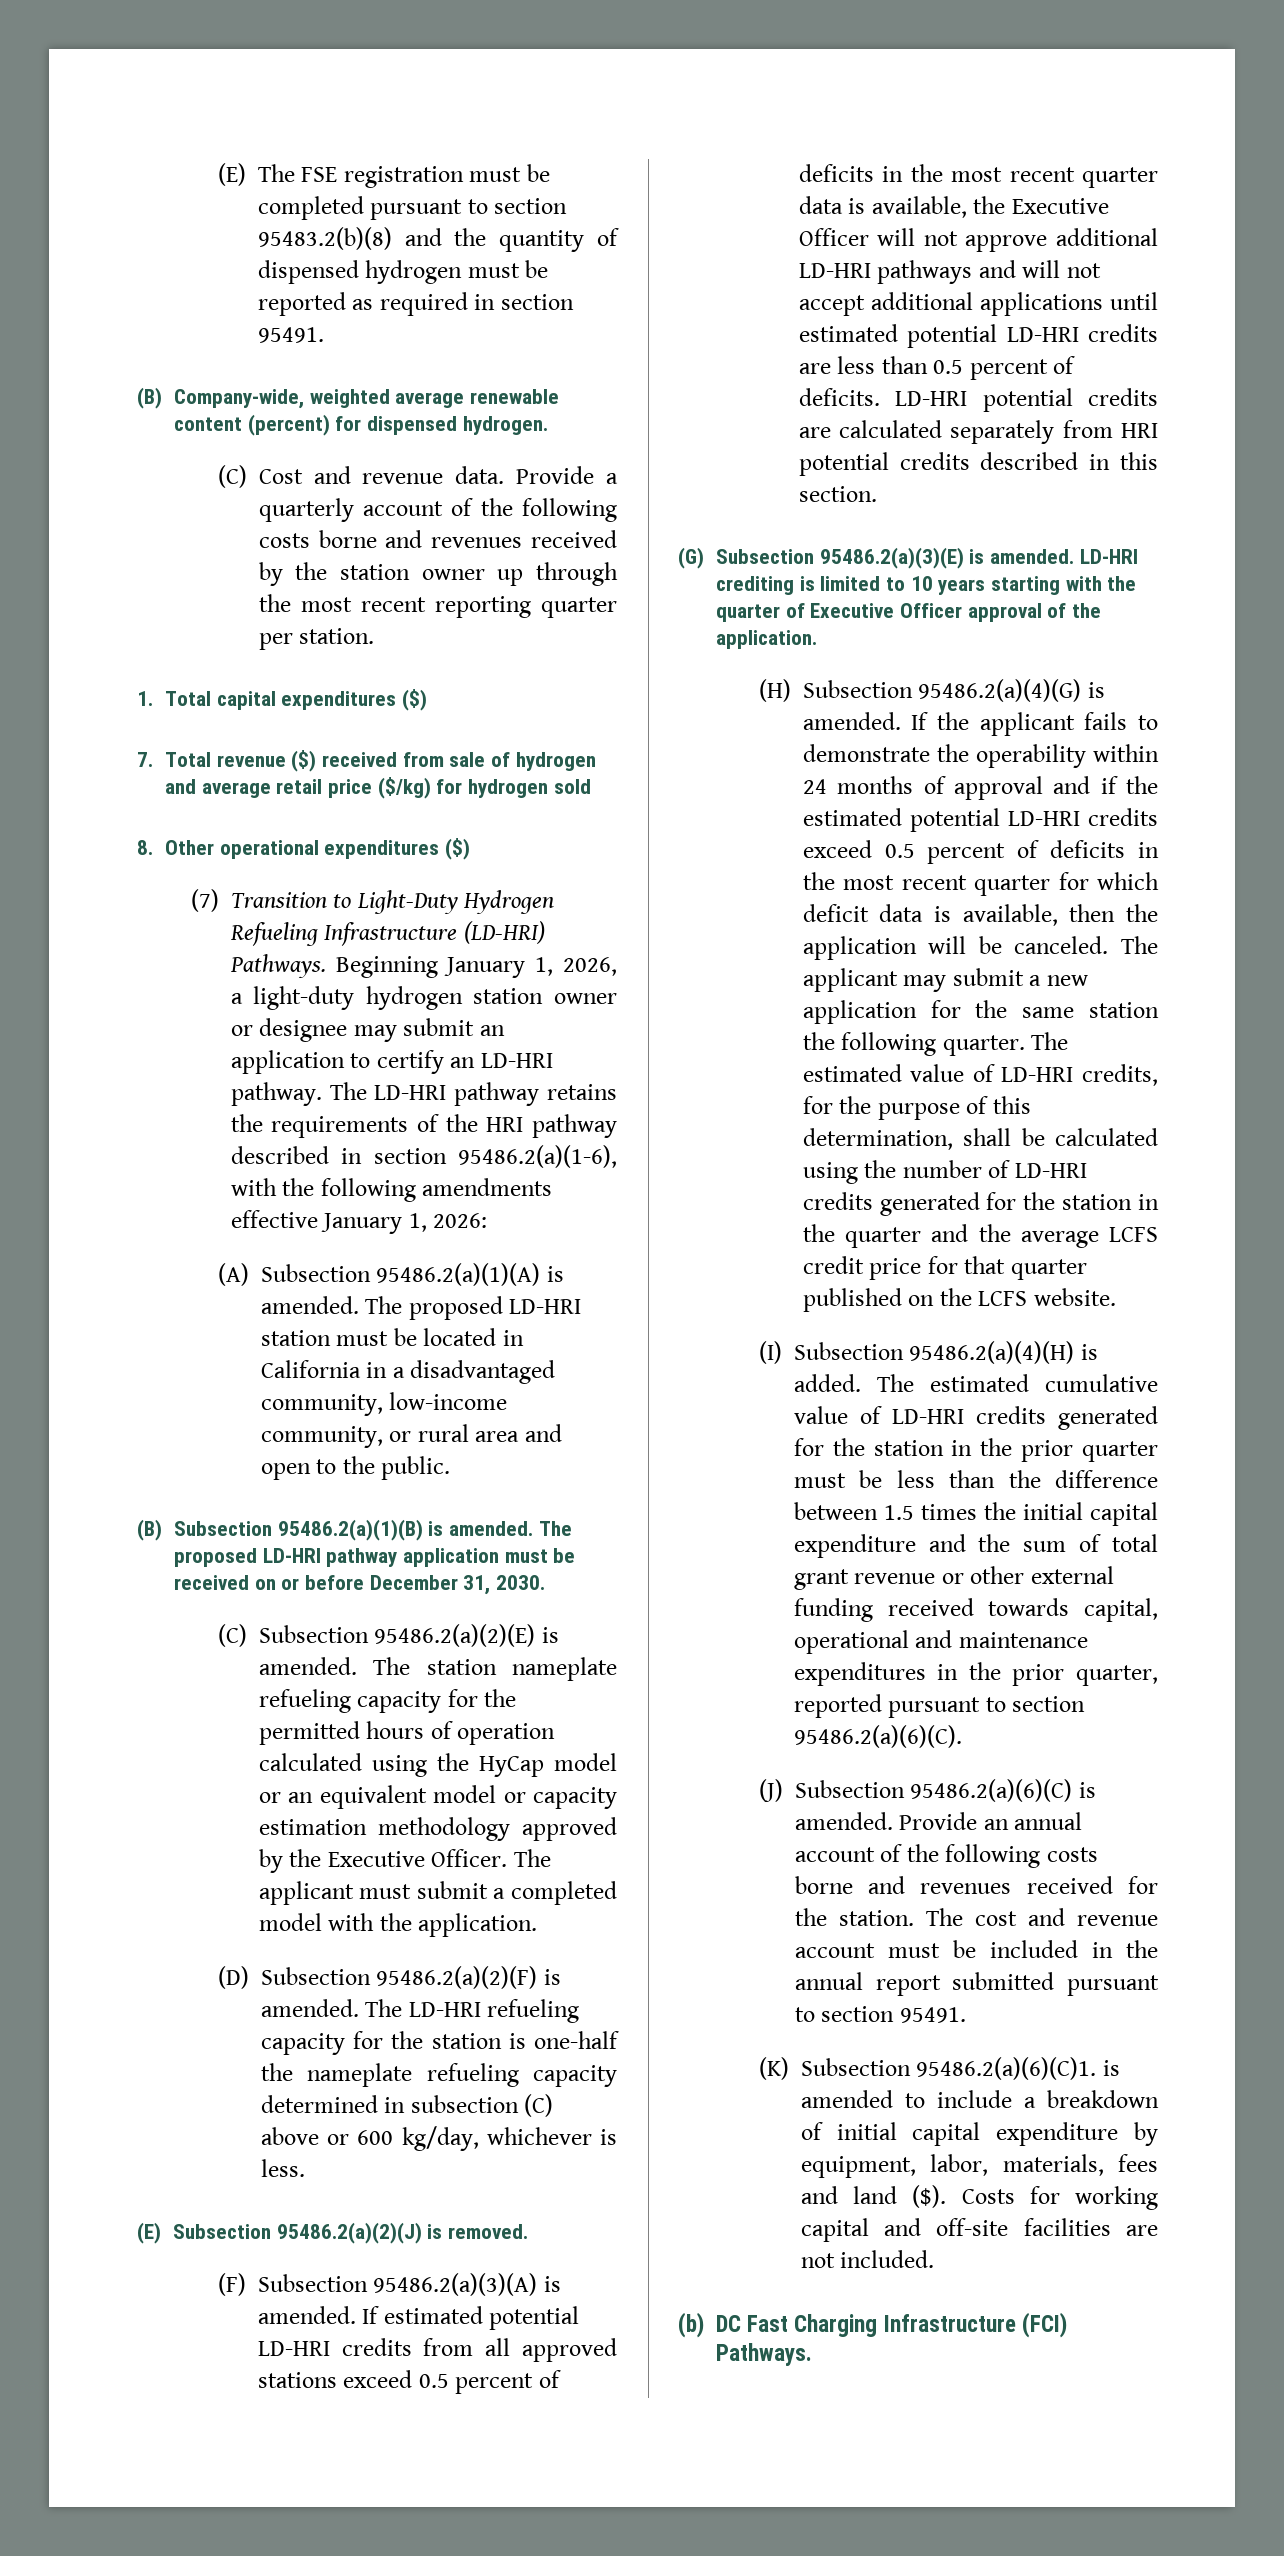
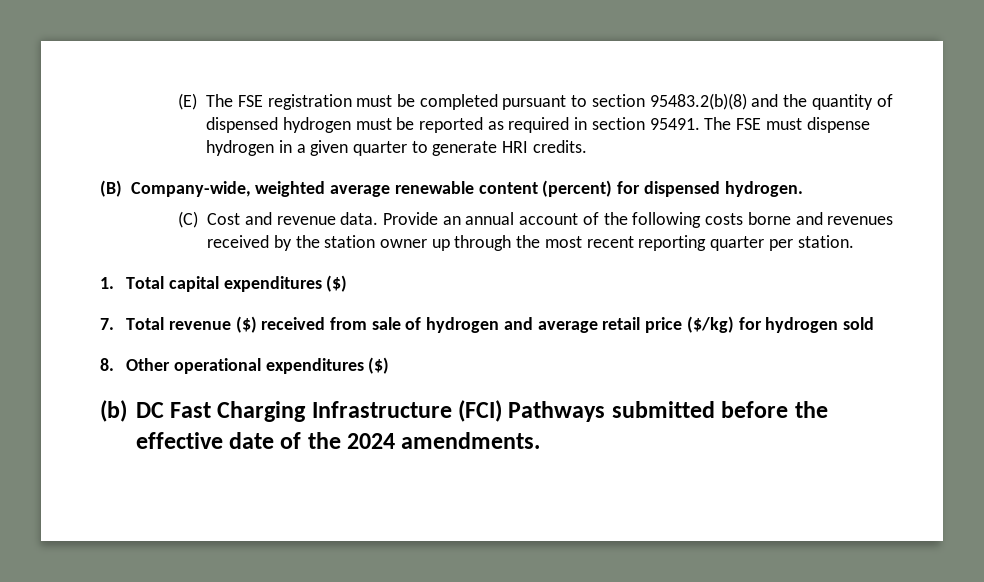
(324, 335) none -> [704,117,870,133] [206,140,587,156] The FSE must dispense hydrogen in a given quarter to generate HRI credits.
[606,473,618,484] [258,498,354,522] a quarterly -> [442,212,515,225] an annual
[190,889,555,914] [229,921,545,946] [229,954,617,978] [230,986,617,1010] [230,1018,505,1042] [230,1050,553,1074] [230,1082,617,1106] [230,1114,617,1138] [230,1145,617,1168] [230,1178,553,1202] [230,1210,488,1234] [217,1263,564,1286] [260,1296,582,1320] [260,1328,524,1346] [260,1360,556,1384] [260,1392,508,1416] [260,1424,562,1448] [260,1456,451,1480] [137,1519,572,1541] [174,1548,576,1567] [174,1575,546,1595] [217,1624,559,1647] [258,1657,617,1681] [258,1689,517,1713] [258,1721,556,1745] [258,1753,617,1777] [258,1785,617,1809] [258,1817,617,1841] [258,1849,551,1873] [258,1881,617,1905] [258,1913,538,1937] [217,1966,561,1989] [260,1999,580,2023] [260,2031,619,2055] [260,2063,617,2087] [260,2094,554,2117] [260,2126,617,2151] [260,2159,305,2177] [137,2222,529,2244] [217,2273,561,2296] [257,2306,580,2330] [257,2338,617,2362] [257,2370,561,2394] [798,164,1158,188] [798,196,1109,218] [798,228,1158,252] [798,260,1101,284] [798,292,1158,316] [798,324,1158,348] [798,356,1076,380] [798,388,1158,412] [798,420,1158,444] [798,452,1158,476] [798,486,877,502] [678,547,1138,569] [716,576,1137,595] [716,603,1102,622] [716,630,817,649] [758,679,1105,702] [802,712,1158,736] [802,744,1159,768] [802,776,1158,800] [802,808,1158,832] [802,840,1159,864] [802,872,1159,896] [802,904,1158,926] [802,936,1158,960] [802,968,1088,992] [802,1000,1159,1024] [802,1032,1069,1056] [802,1064,1158,1086] [802,1096,1031,1120] [802,1128,1158,1150] [802,1160,1087,1184] [802,1192,1159,1216] [802,1224,1158,1248] [802,1256,1087,1280] [802,1288,1116,1312] [758,1341,1098,1364] [793,1374,1158,1392] [793,1406,1158,1430] [793,1438,1158,1462] [793,1470,1158,1488] [793,1502,1158,1526] [793,1534,1158,1558] [793,1566,1114,1590] [793,1598,1158,1622] [793,1630,1088,1654] [793,1662,1158,1686] [793,1694,1086,1718] [793,1725,962,1748] [758,1779,1096,1802] [794,1812,1083,1830] [794,1844,1098,1868] [794,1876,1158,1894] [794,1908,1158,1926] [794,1940,1158,1958] [794,1972,1159,1996] [794,2006,966,2023] [758,2057,1120,2080] [800,2090,1159,2108] [800,2122,1158,2146] [800,2154,1158,2178] [800,2185,1158,2210] [800,2218,1158,2242] [800,2250,935,2268] // (7) Transition to Light-Duty Hydrogen Refueling Infrastructure (LD-HRI) Pathways. Beginning January 1, 2026, a light-duty hydrogen station owner or designee may submit an application to certify an LD-HRI pathway. The LD-HRI pathway retains the requirements of the HRI pathway described in section 95486.2(a)(1-6), with the following amendments effective January 1, 2026: // (A) Subsection 95486.2(a)(1)(A) is amended. The proposed LD-HRI station must be located in California in a disadvantaged community, low-income community, or rural area and open to the public. // (B) Subsection 95486.2(a)(1)(B) is amended. The proposed LD-HRI pathway application must be received on or before December 31, 2030. // (C) Subsection 95486.2(a)(2)(E) is amended. The station nameplate refueling capacity for the permitted hours of operation calculated using the HyCap model or an equivalent model or capacity estimation methodology approved by the Executive Officer. The applicant must submit a completed model with the application. // (D) Subsection 95486.2(a)(2)(F) is amended. The LD-HRI refueling capacity for the station is one-half the nameplate refueling capacity determined in subsection (C) above or 600 kg/day, whichever is less. // (E) Subsection 95486.2(a)(2)(J) is removed. // (F) Subsection 95486.2(a)(3)(A) is amended. If estimated potential LD-HRI credits from all approved stations exceed 0.5 percent of deficits in the most recent quarter data is available, the Executive Officer will not approve additional LD-HRI pathways and will not accept additional applications until estimated potential LD-HRI credits are less than 0.5 percent of deficits. LD-HRI potential credits are calculated separately from HRI potential credits described in this section. // (G) Subsection 95486.2(a)(3)(E) is amended. LD-HRI crediting is limited to 10 years starting with the quarter of Executive Officer approval of the application. // (H) Subsection 95486.2(a)(4)(G) is amended. If the applicant fails to demonstrate the operability within 24 months of approval and if the estimated potential LD-HRI credits exceed 0.5 percent of deficits in the most recent quarter for which deficit data is available, then the application will be canceled. The applicant may submit a new application for the same station the following quarter. The estimated value of LD-HRI credits, for the purpose of this determination, shall be calculated using the number of LD-HRI credits generated for the station in the quarter and the average LCFS credit price for that quarter published on the LCFS website. // (I) Subsection 95486.2(a)(4)(H) is added. The estimated cumulative value of LD-HRI credits generated for the station in the prior quarter must be less than the difference between 1.5 times the initial capital expenditure and the sum of total grant revenue or other external funding received towards capital, operational and maintenance expenditures in the prior quarter, reported pursuant to section 95486.2(a)(6)(C). // (J) Subsection 95486.2(a)(6)(C) is amended. Provide an annual account of the following costs borne and revenues received for the station. The cost and revenue account must be included in the annual report submitted pursuant to section 95491. // (K) Subsection 95486.2(a)(6)(C)1. is amended to include a breakdown of initial capital expenditure by equipment, labor, materials, fees and land ($). Costs for working capital and off-site facilities are not included. -> (390, 365) none
[716,2343,812,2366] Pathways. -> [508,401,828,422] [135,432,541,449] Pathways submitted before the effective date of the 2024 amendments.

